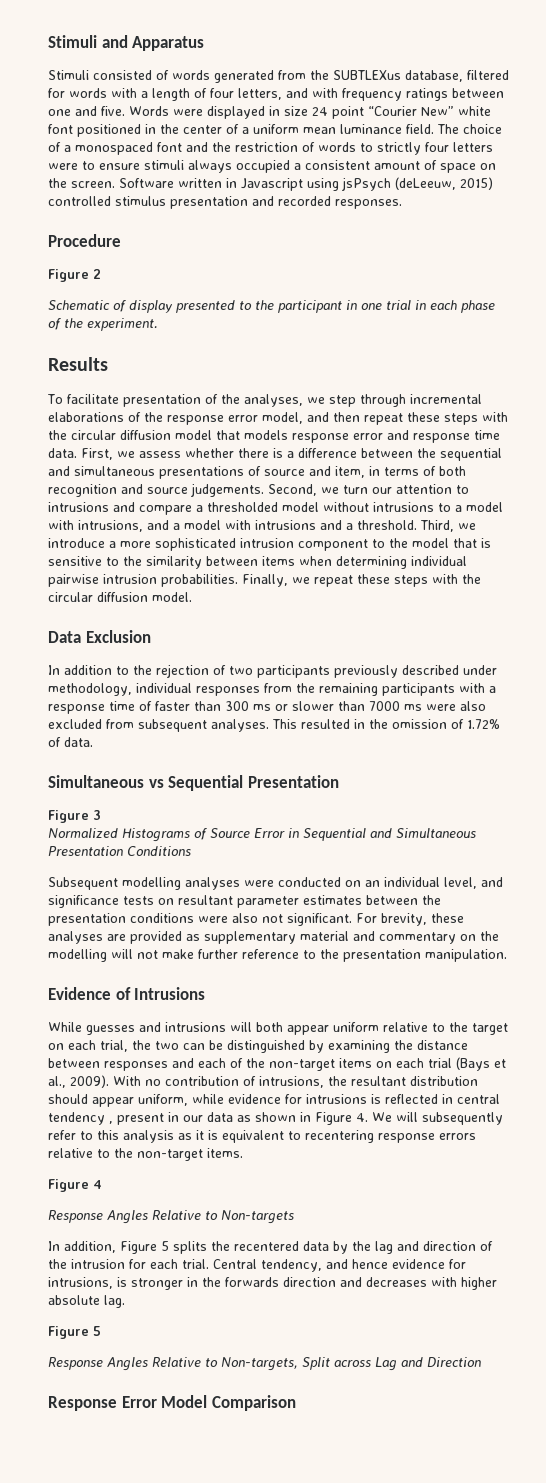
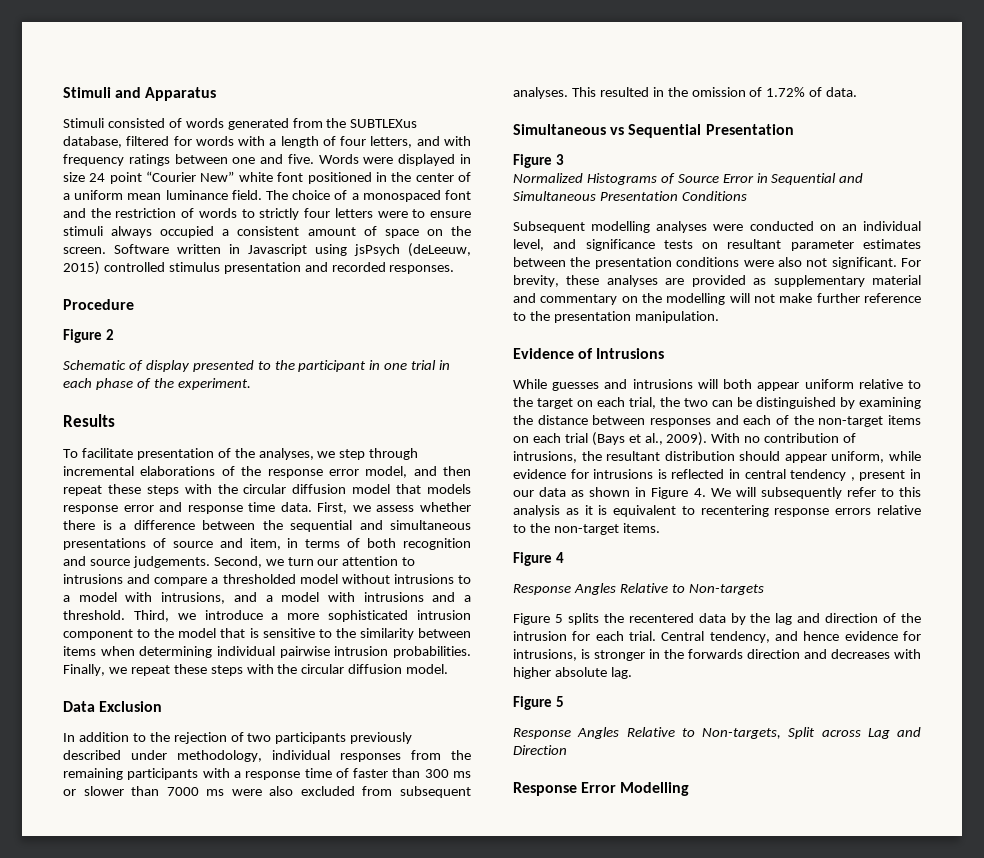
[48,1241,116,1253] In addition, -> (764, 589) none
[161,1395,296,1411] Model Comparison -> [620,782,690,796] Modelling

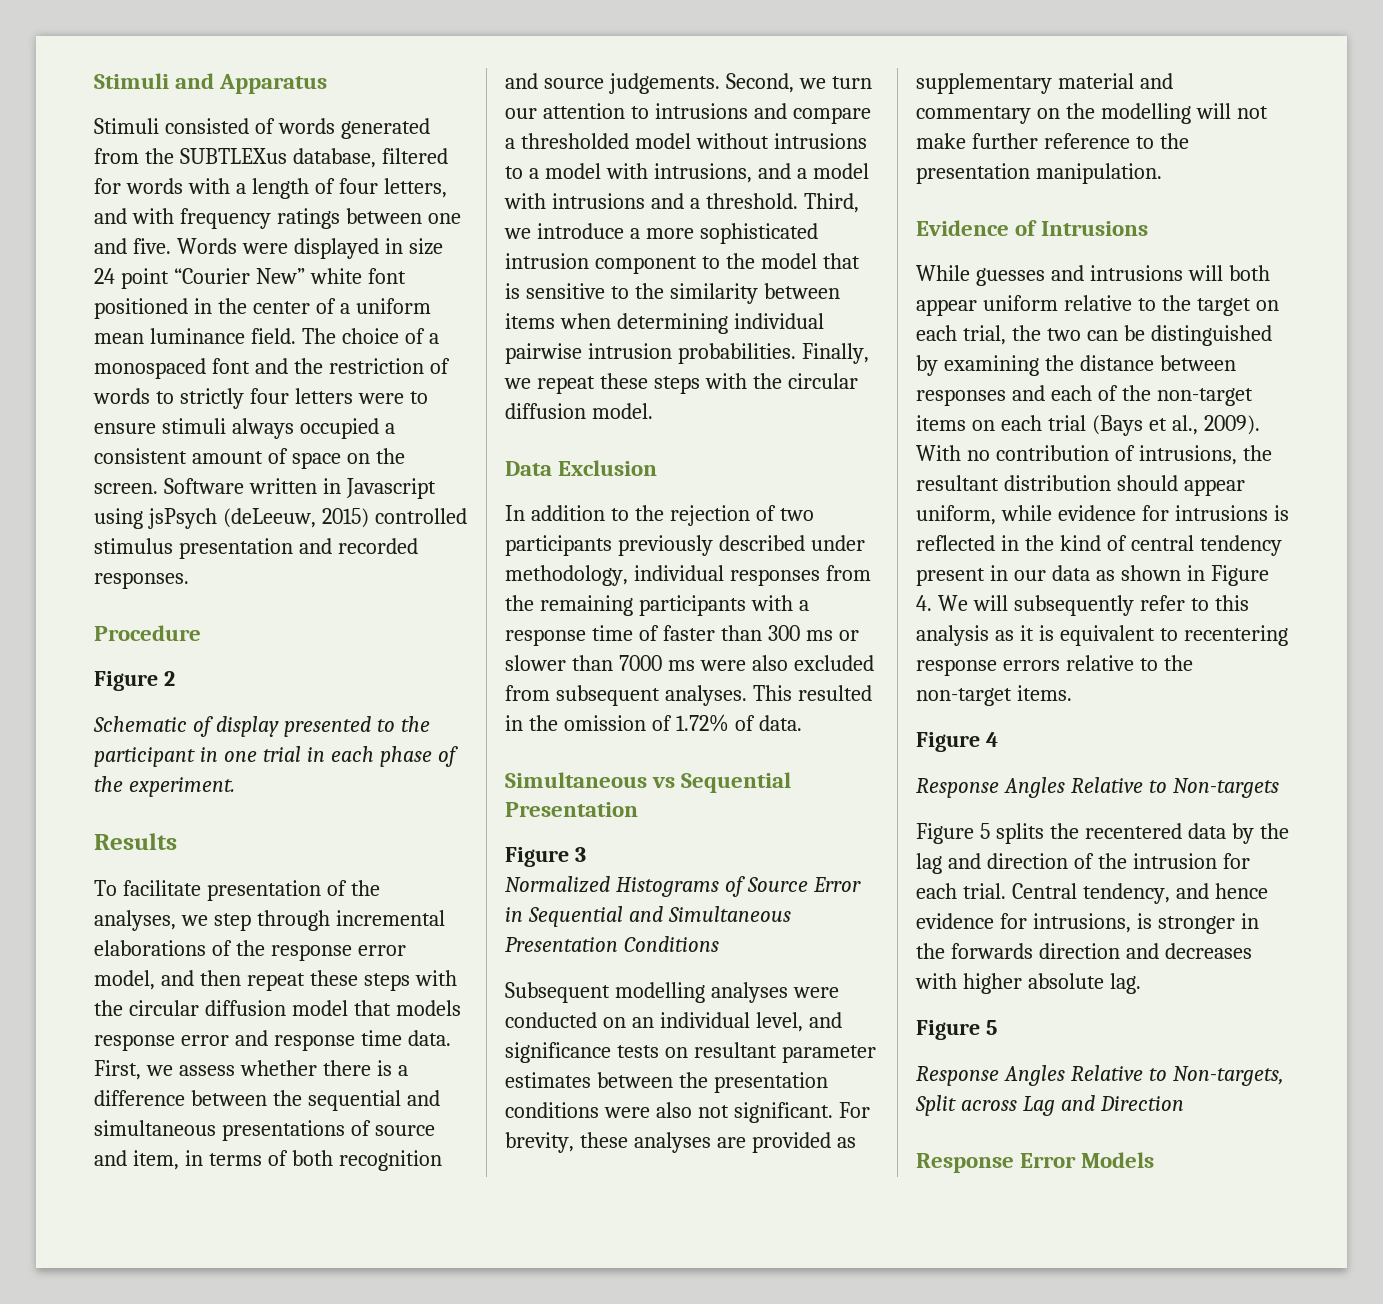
(740, 474) none -> [1024,535,1127,551] the kind of
[850,477,855,481] , -> (1282, 545) none
[620,782,690,796] Modelling -> [1081,1152,1155,1168] Models

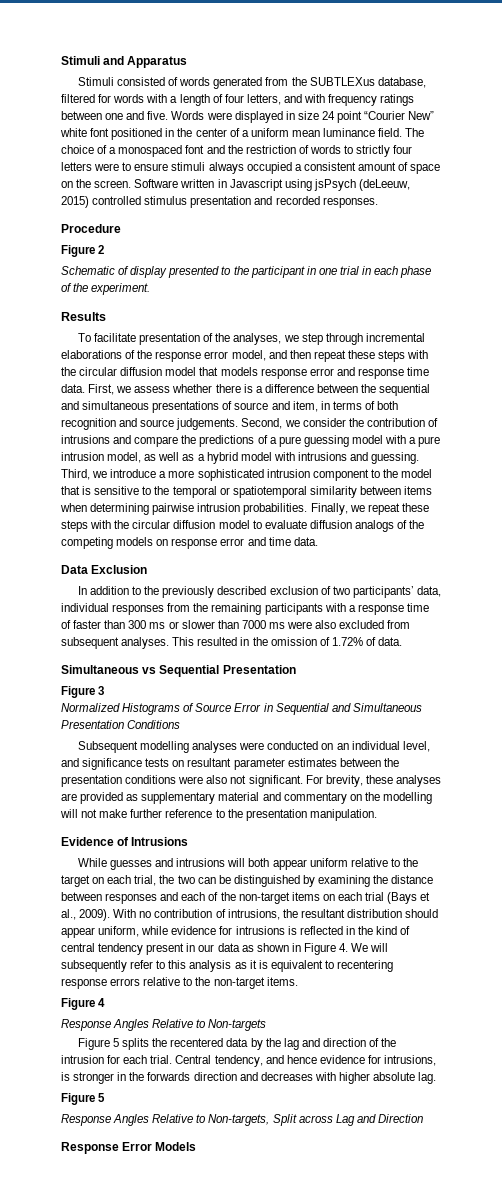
[831,76,872,89] [505,103,871,124] [505,133,867,149] [505,163,807,183] turn our attention to intrusions and compare a thresholded model without intrusions to a model with intrusions, and a -> [302,418,438,427] [61,435,441,447] [61,452,238,464] consider the contribution of intrusions and compare the predictions of a pure guessing model with a pure intrusion model, as well as a hybrid
[689,193,798,209] a threshold. -> [371,452,420,464] guessing.
(664, 291) none -> [172,486,307,498] temporal or spatiotemporal
[733,313,824,329] individual -> (150, 509) none
[591,403,653,419] model. -> [218,520,425,532] [61,537,318,549] model to evaluate diffusion analogs of the competing models on response error and time data.
[669,505,814,526] [505,535,865,556] [505,565,628,586] rejection of two participants previously described under methodology, -> [162,586,441,598] previously described exclusion of two participants’ data,

